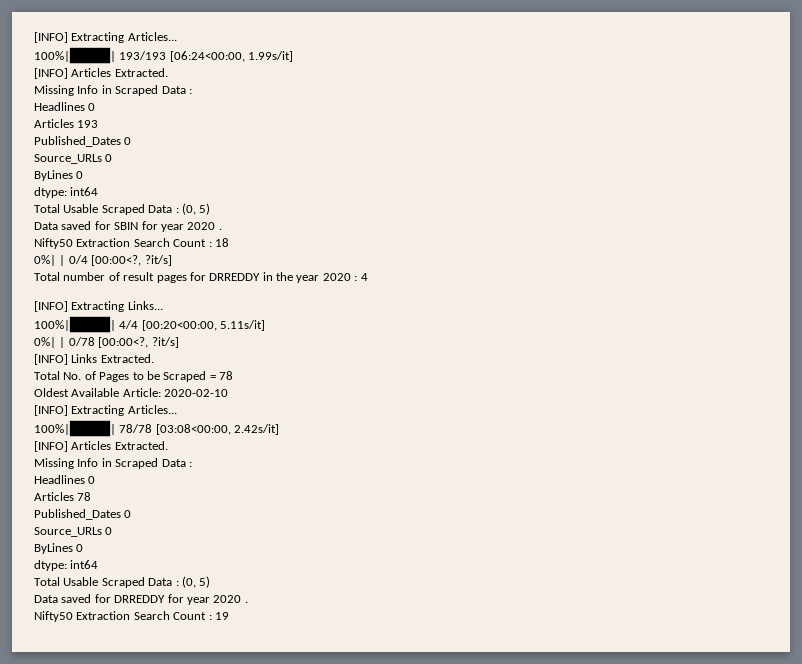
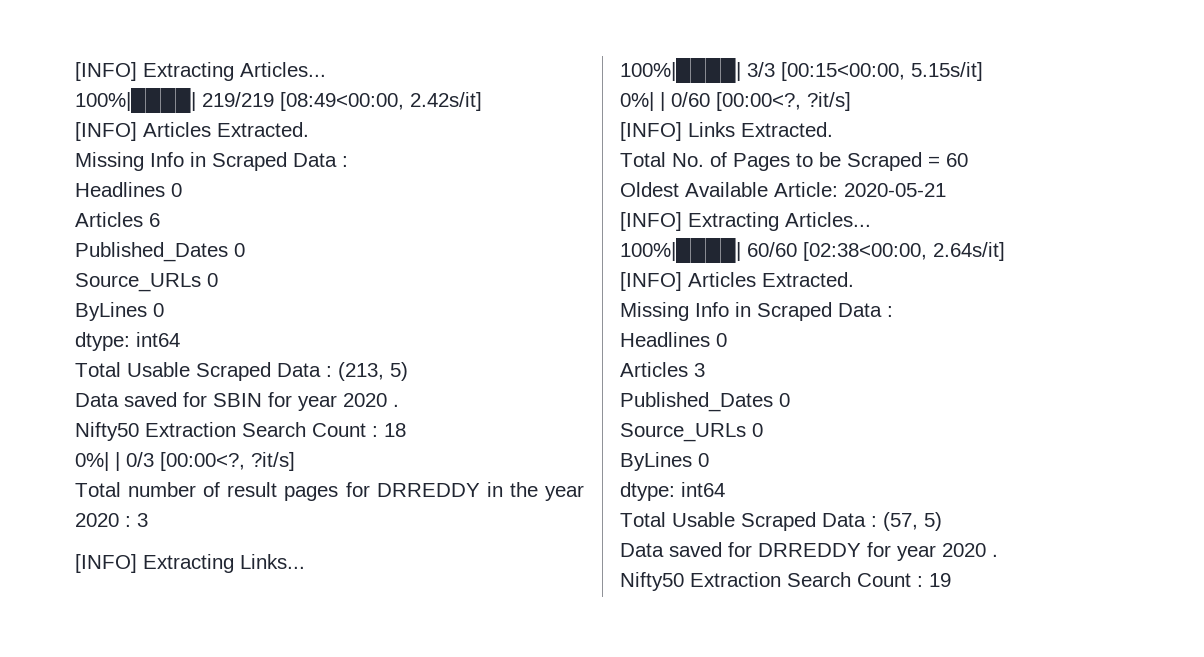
[34,32,177,43] [34,47,294,64] [INFO] Extracting Articles... // 100%|████| 193/193 [06:24<00:00, 1.99s/it] -> [75,62,326,81] [75,88,482,113] [INFO] Extracting Articles... // 100%|████| 219/219 [08:49<00:00, 2.42s/it]
[77,120,99,128] 193 -> [149,213,160,227] 6
[181,203,196,215] (0, -> [338,362,384,381] (213,
[68,255,88,264] 0/4 -> [126,452,154,467] 0/3
[360,273,368,281] 4 -> [137,513,148,527] 3
[119,320,266,331] [34,337,95,348] 4/4 [00:20<00:00, 5.11s/it] // 0%| | 0/78 -> [747,62,983,81] [620,92,710,111] 3/3 [00:15<00:00, 5.15s/it] // 0%| | 0/60
[219,371,233,380] 78 -> [946,153,968,167] 60
[164,389,229,397] [34,405,177,416] [34,420,280,437] 2020-02-10 // [INFO] Extracting Articles... // 100%|████| 78/78 [03:08<00:00, 2.42s/it] -> [844,183,946,197] [620,212,871,231] [620,238,1005,263] 2020-05-21 // [INFO] Extracting Articles... // 100%|████| 60/60 [02:38<00:00, 2.64s/it]
[77,492,92,501] 78 -> [694,363,705,377] 3
[181,576,196,588] (0, -> [883,512,918,531] (57,

